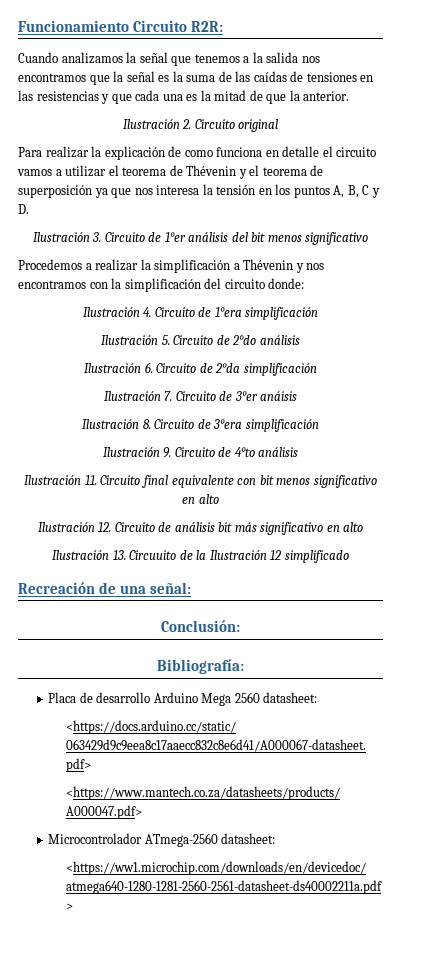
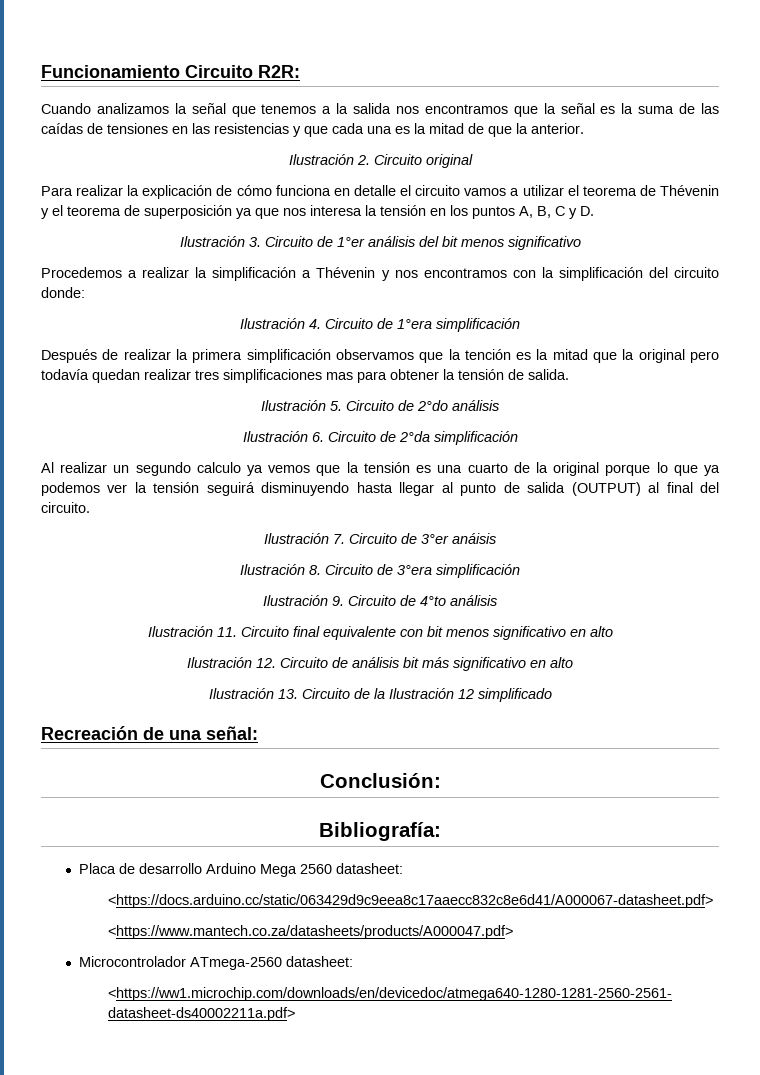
[184,150,213,157] como -> [236,185,272,196] cómo
(319, 313) none -> [41,349,719,363] [41,369,569,383] // Después de realizar la primera simplificación observamos que la tención es la mitad que la original pero todavía quedan realizar tres simplificaciones mas para obtener la tensión de salida.
(317, 369) none -> [41,462,721,476] [41,482,719,496] [41,502,90,513] // Al realizar un segundo calculo ya vemos que la tensión es una cuarto de la original porque lo que ya podemos ver la tensión seguirá disminuyendo hasta llegar al punto de salida (OUTPUT) al final del circuito.
[129,550,177,560] Circuuito -> [301,688,350,699] Circuito

